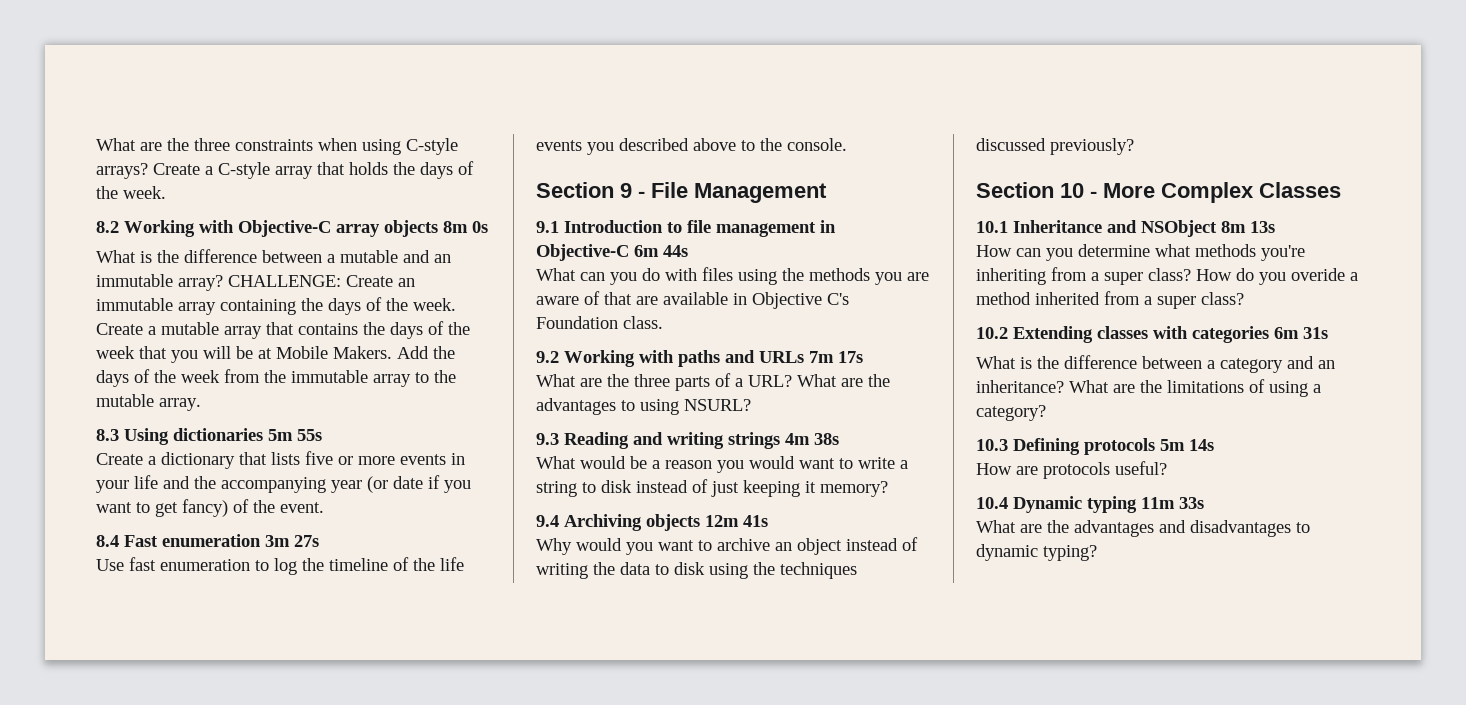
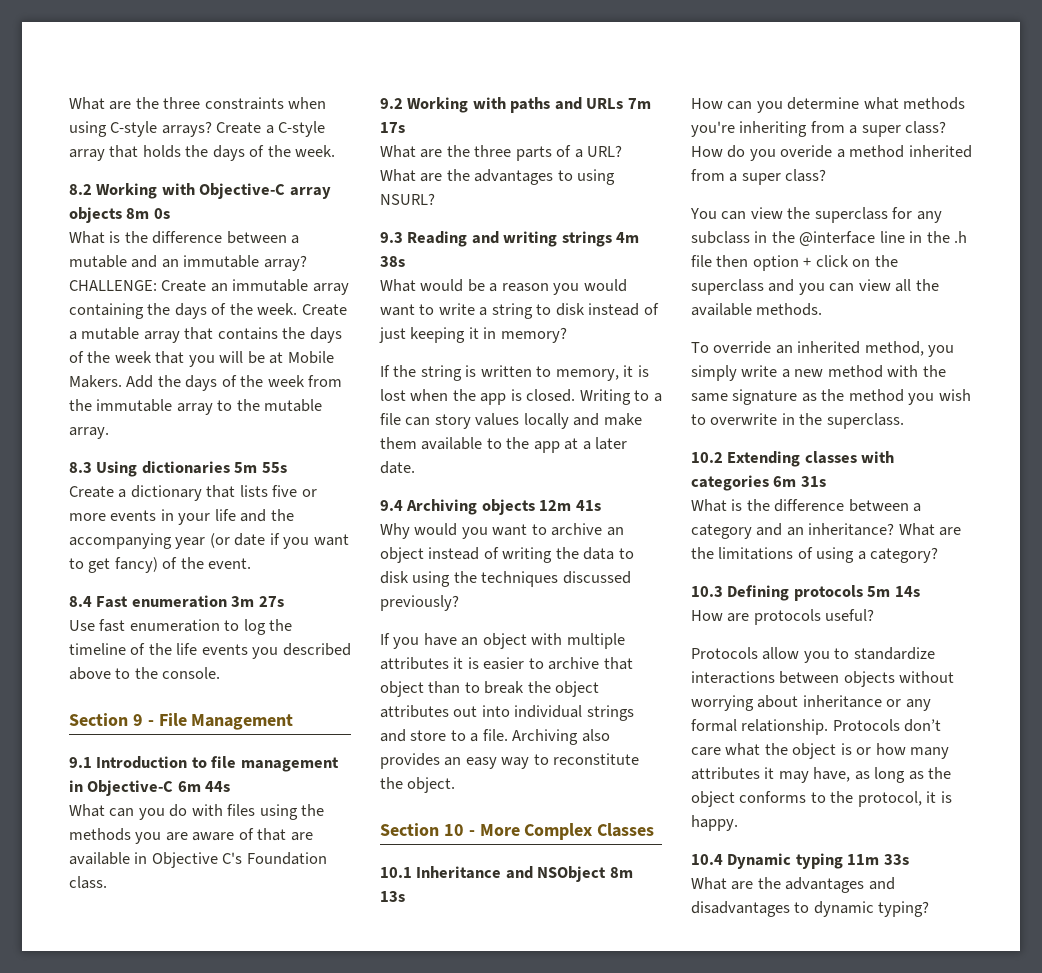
(816, 487) none -> [483,327,497,339] in
(888, 489) none -> [380,365,649,381] [380,389,662,405] [380,413,642,429] [380,437,628,453] [380,461,415,474] // If the string is written to memory, it is lost when the app is closed. Writing to a file can story values locally and make them available to the app at a later date.
(1134, 146) none -> [380,633,625,649] [380,657,633,670] [380,681,600,697] [380,705,634,721] [380,729,610,745] [380,753,640,769] [380,777,456,793] // If you have an object with multiple attributes it is easier to archive that object than to break the object attributes out into individual strings and store to a file. Archiving also provides an easy way to reconstitute the object.
(1244, 298) none -> [690,207,942,223] [691,231,968,246] [691,255,898,271] [691,279,939,295] [691,303,823,316] [691,341,955,357] [691,365,946,381] [691,389,971,405] [691,413,904,429] // You can view the superclass for any subclass in the @interface line in the .h file then option + click on the superclass and you can view all the available methods. // To override an inherited method, you simply write a new method with the same signature as the method you wish to overwrite in the superclass.
(1167, 468) none -> [691,647,935,663] [691,671,955,687] [691,695,931,711] [691,719,942,735] [691,743,950,759] [691,767,952,783] [691,791,952,807] [691,815,738,831] // Protocols allow you to standardize interactions between objects without worrying about inheritance or any formal relationship. Protocols don’t care what the object is or how many attributes it may have, as long as the object conforms to the protocol, it is happy.

